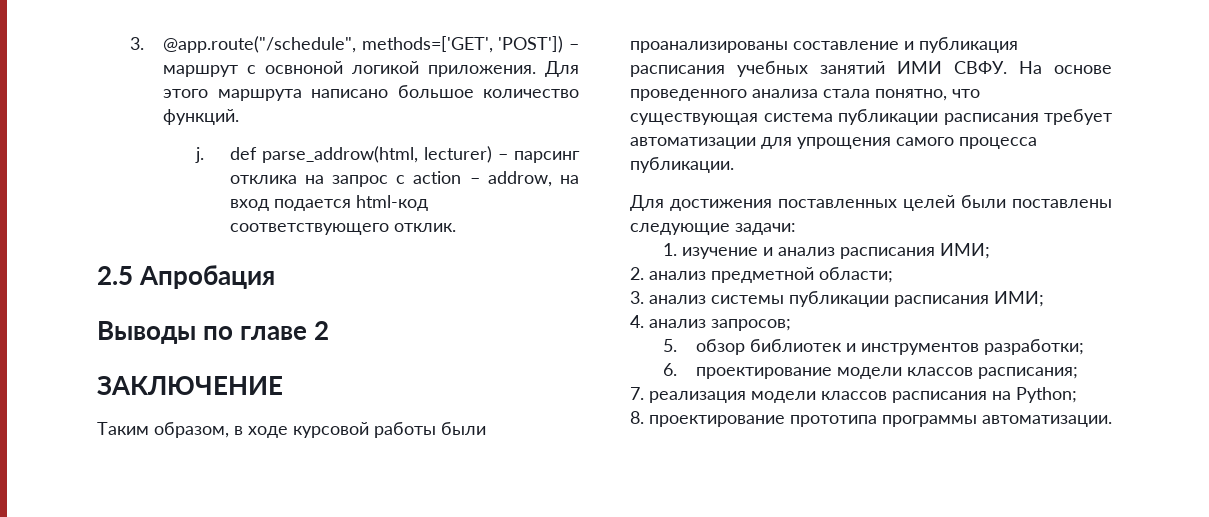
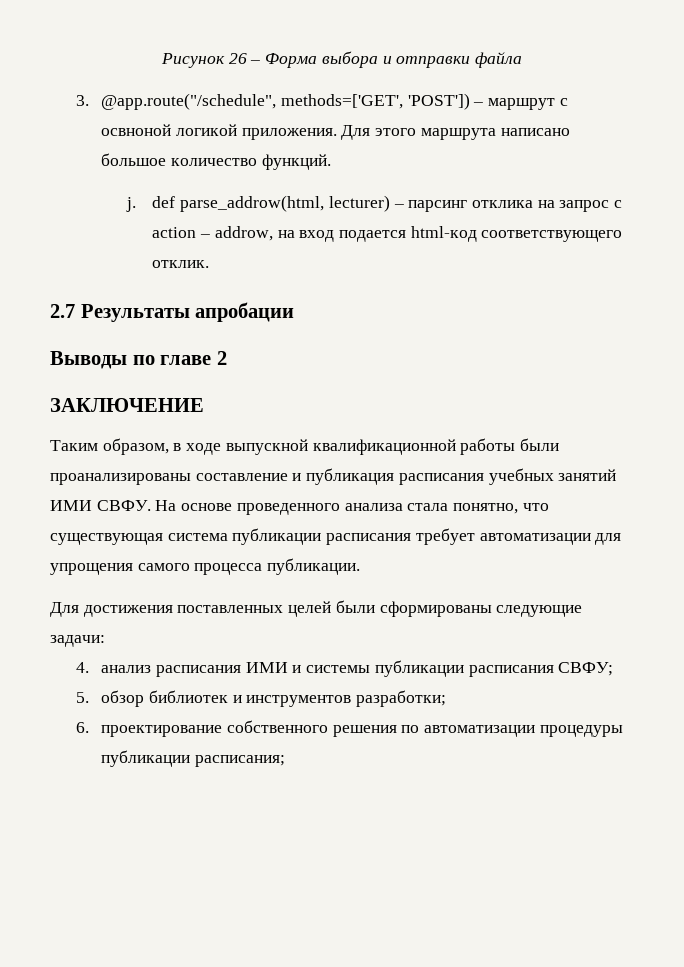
(130, 43) none -> [160,51,523,68] Рисунок 26 – Форма выбора и отправки файла //
[97,265,275,289] 2.5 Апробация -> [50,302,295,322] 2.7 Результаты апробации
[293,422,369,438] курсовой -> [225,439,456,455] выпускной квалификационной
[1012,199,1112,208] поставлены -> [379,601,492,617] сформированы
[663,243,991,259] [630,267,893,283] [630,291,1044,307] [630,315,791,331] 1. изучение и анализ расписания ИМИ; // 2. анализ предметной области; // 3. анализ системы публикации расписания ИМИ; // 4. анализ запросов; -> [75,660,614,677] 4. анализ расписания ИМИ и системы публикации расписания СВФУ;
[837,367,1079,379] [630,387,1077,403] [630,411,1112,427] модели классов расписания; // 7. реализация модели классов расписания на Python; // 8. проектирование прототипа программы автоматизации. -> [226,720,623,737] [101,750,285,767] собственного решения по автоматизации процедуры публикации расписания;

